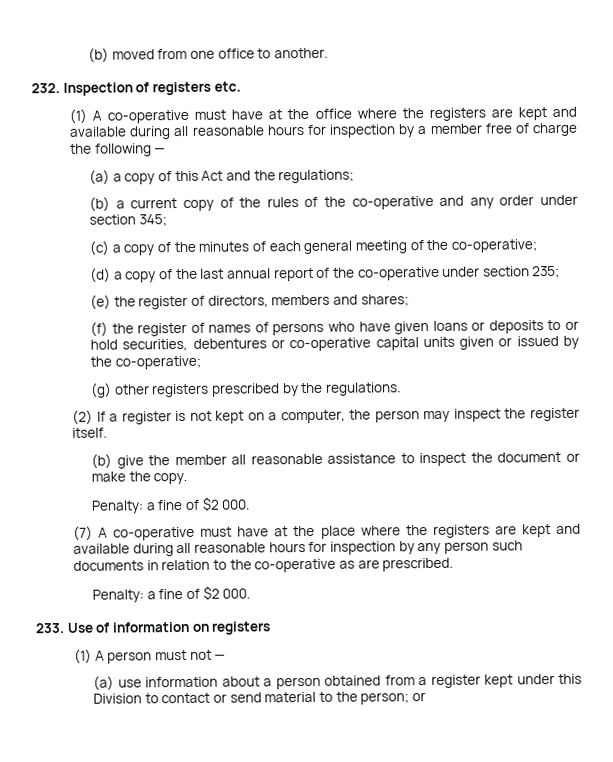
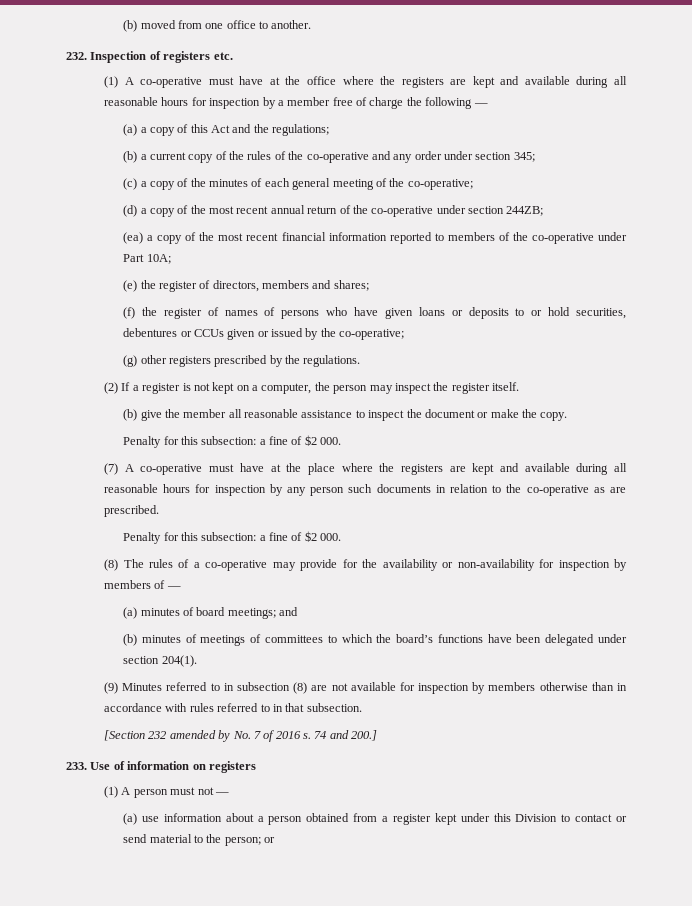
[200,267,314,282] last annual report -> [209,205,338,214] most recent annual return
[532,265,561,279] 235; -> [506,206,544,216] [123,232,627,244] [123,254,171,264] 244ZB; // (ea) a copy of the most recent financial information reported to members of the co-operative under Part 10A;
[289,336,455,352] co-operative capital units -> [193,329,224,337] CCUs
[91,500,145,514] Penalty: -> [123,436,257,448] Penalty for this subsection:
[92,585,251,603] Penalty: a fine of $2 000. -> [123,531,342,544] [104,559,627,571] [104,580,181,589] [123,607,299,619] [123,634,627,646] [123,655,197,667] [104,682,627,694] [104,703,362,712] [104,730,378,742] Penalty for this subsection: a fine of $2 000. // (8) The rules of a co-operative may provide for the availability or non-availability for inspection by members of — // (a) minutes of board meetings; and // (b) minutes of meetings of committees to which the board’s functions have been delegated under section 204(1). // (9) Minutes referred to in subsection (8) are not available for inspection by members otherwise than in accordance with rules referred to in that subsection. // [Section 232 amended by No. 7 of 2016 s. 74 and 200.]

